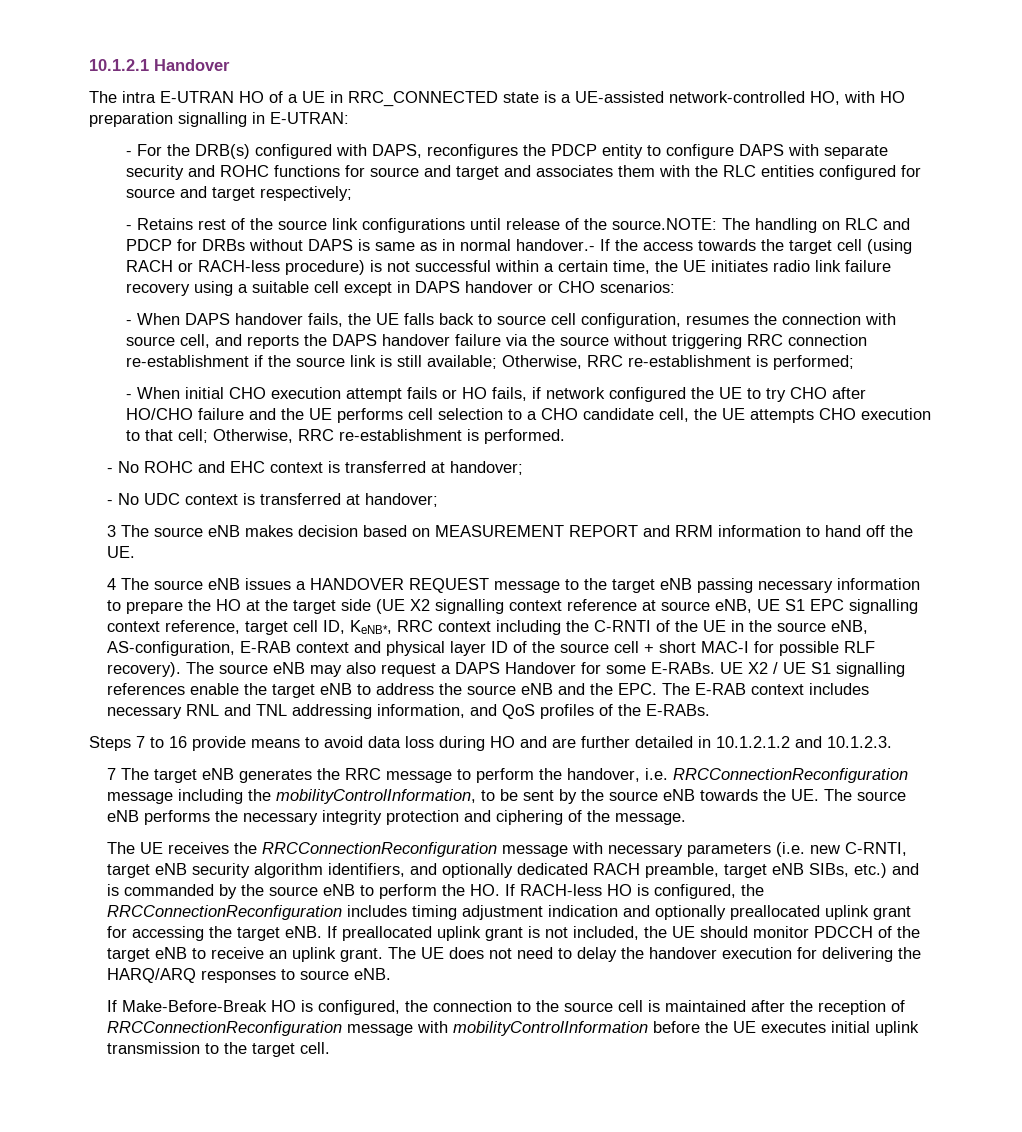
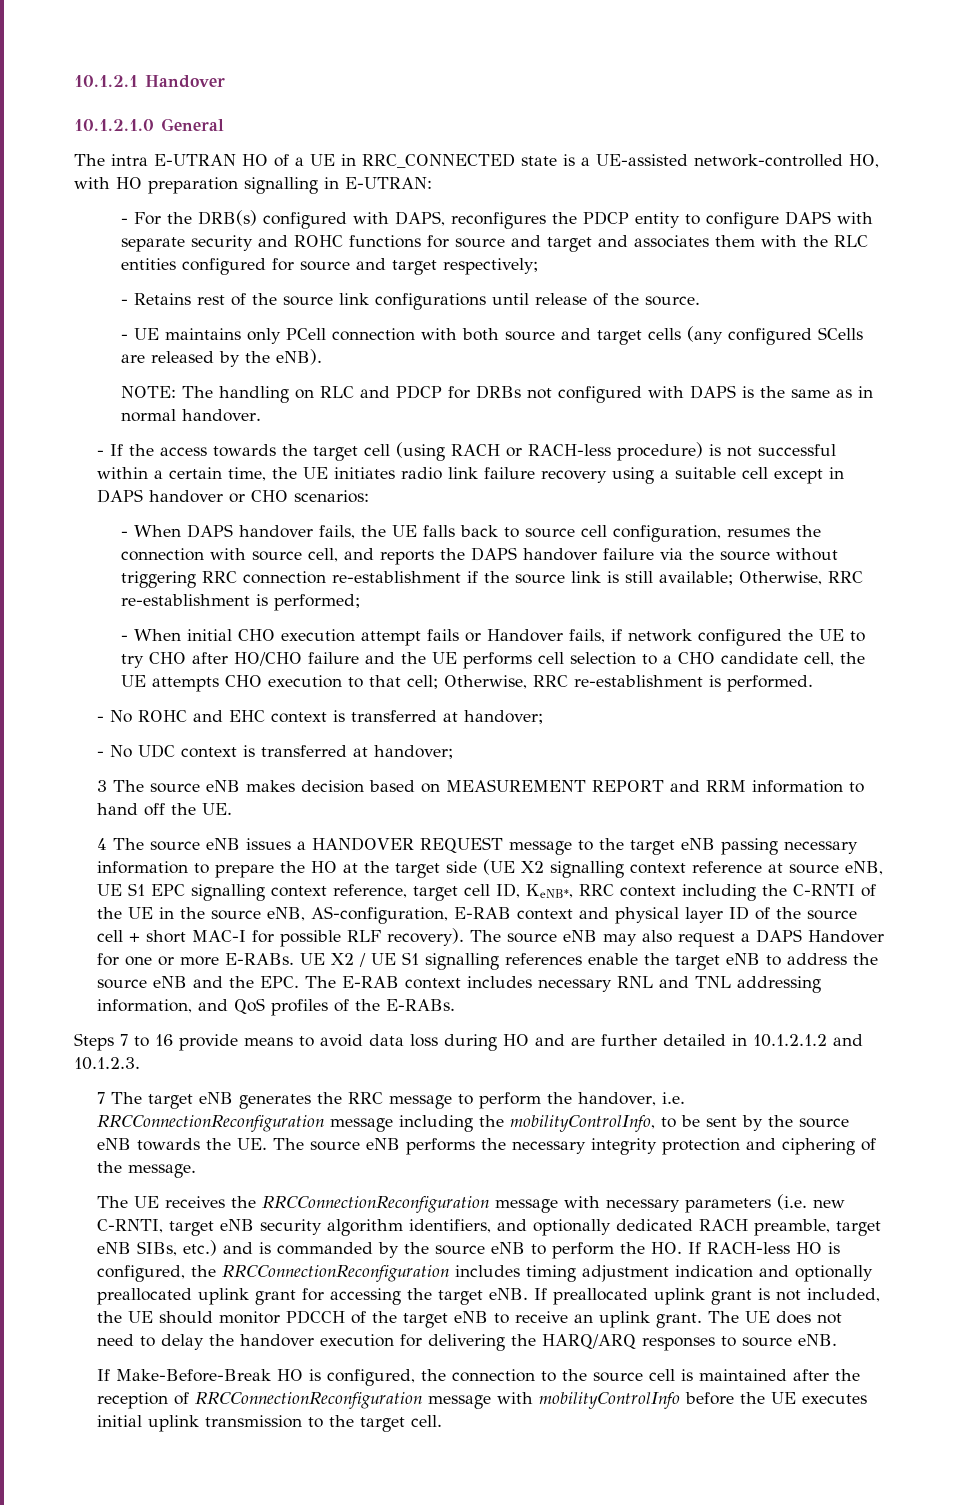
(230, 65) none -> [74,118,224,131] // 10.1.2.1.0 General
[611,218,717,230] source.NOTE: -> [644,296,700,306] [120,326,863,345] [120,349,322,367] [120,386,176,398] source. // - UE maintains only PCell connection with both source and target cells (any configured SCells are released by the eNB). // NOTE:
[248,239,303,251] without -> [526,386,684,403] not configured with
(370, 245) none -> [759,386,785,398] the
[515,239,595,251] handover.- -> [181,409,261,422] [97,450,105,456] handover. // -
[461,387,487,399] HO -> [486,629,563,642] Handover
[606,665,647,674] some -> [125,956,220,966] one or more
[276,789,477,804] mobilityControlInformation, -> [510,1115,656,1132] mobilityControlInfo,
[453,1021,649,1036] mobilityControlInformation -> [539,1392,681,1409] mobilityControlInfo

